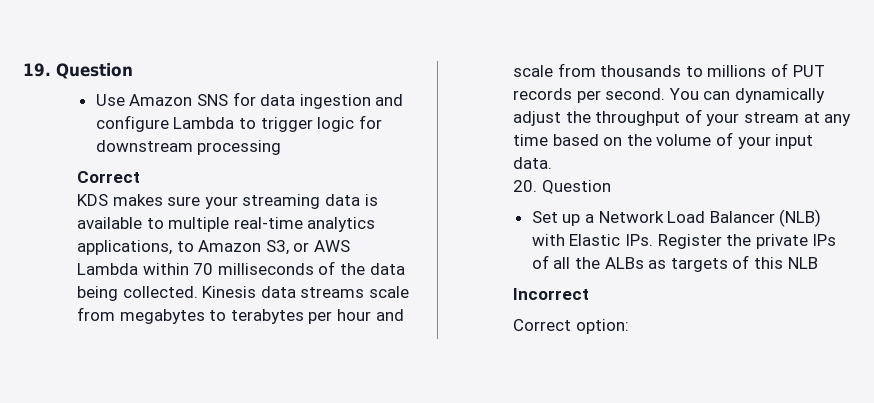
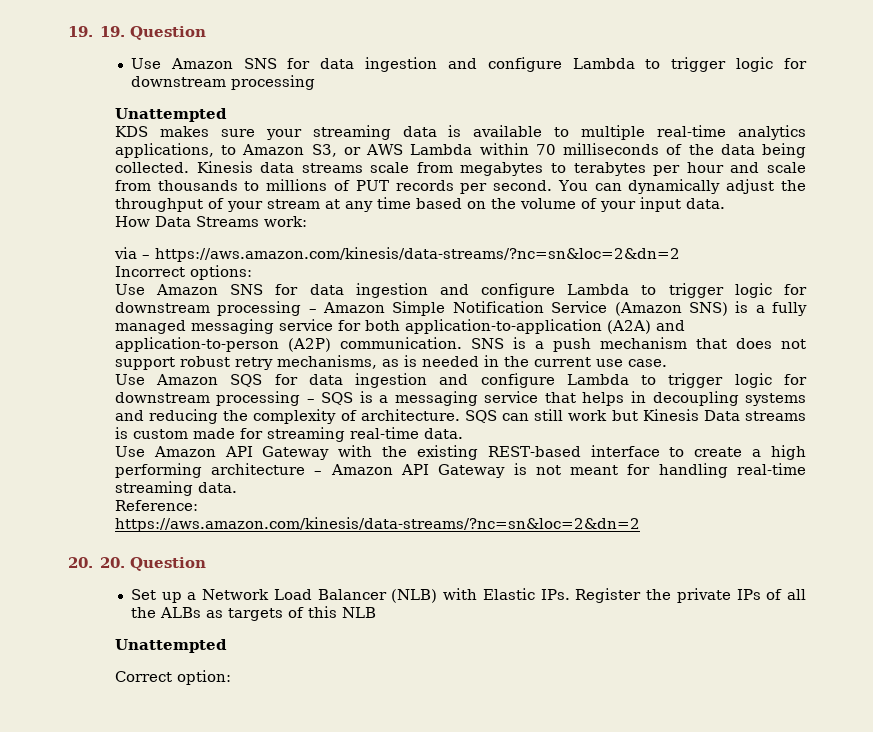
[23,63,51,77] 19. -> [68,26,126,37] 19. 19.
[77,171,141,183] Correct -> [114,108,227,122] Unattempted
(553, 163) none -> [114,216,307,227] [113,247,680,262] [114,265,252,280] [114,283,807,298] [114,301,808,316] [114,319,685,334] [114,337,806,352] [114,355,667,370] [114,373,808,388] [114,391,807,406] [114,409,806,424] [114,427,463,442] [114,445,806,460] [114,463,806,478] [114,481,237,496] [114,500,198,511] [114,517,640,532] [68,557,93,568] How Data Streams work: // via – https://aws.amazon.com/kinesis/data-streams/?nc=sn&loc=2&dn=2 // Incorrect options: // Use Amazon SNS for data ingestion and configure Lambda to trigger logic for downstream processing – Amazon Simple Notification Service (Amazon SNS) is a fully managed messaging service for both application-to-application (A2A) and application-to-person (A2P) communication. SNS is a push mechanism that does not support robust retry mechanisms, as is needed in the current use case. // Use Amazon SQS for data ingestion and configure Lambda to trigger logic for downstream processing – SQS is a messaging service that helps in decoupling systems and reducing the complexity of architecture. SQS can still work but Kinesis Data streams is custom made for streaming real-time data. // Use Amazon API Gateway with the existing REST-based interface to create a high performing architecture – Amazon API Gateway is not meant for handling real-time streaming data. // Reference: // https://aws.amazon.com/kinesis/data-streams/?nc=sn&loc=2&dn=2 // 20.
[513,288,590,300] Incorrect -> [114,639,227,653] Unattempted

